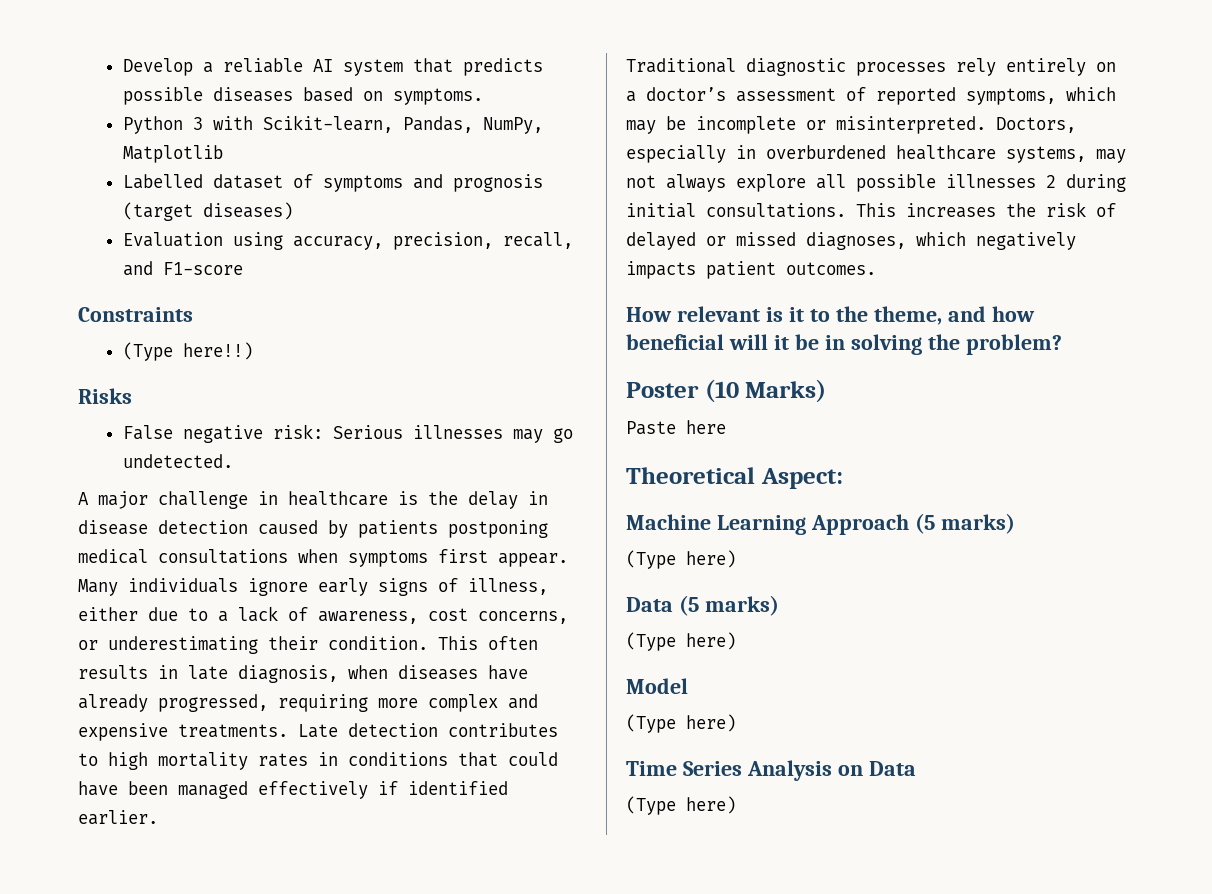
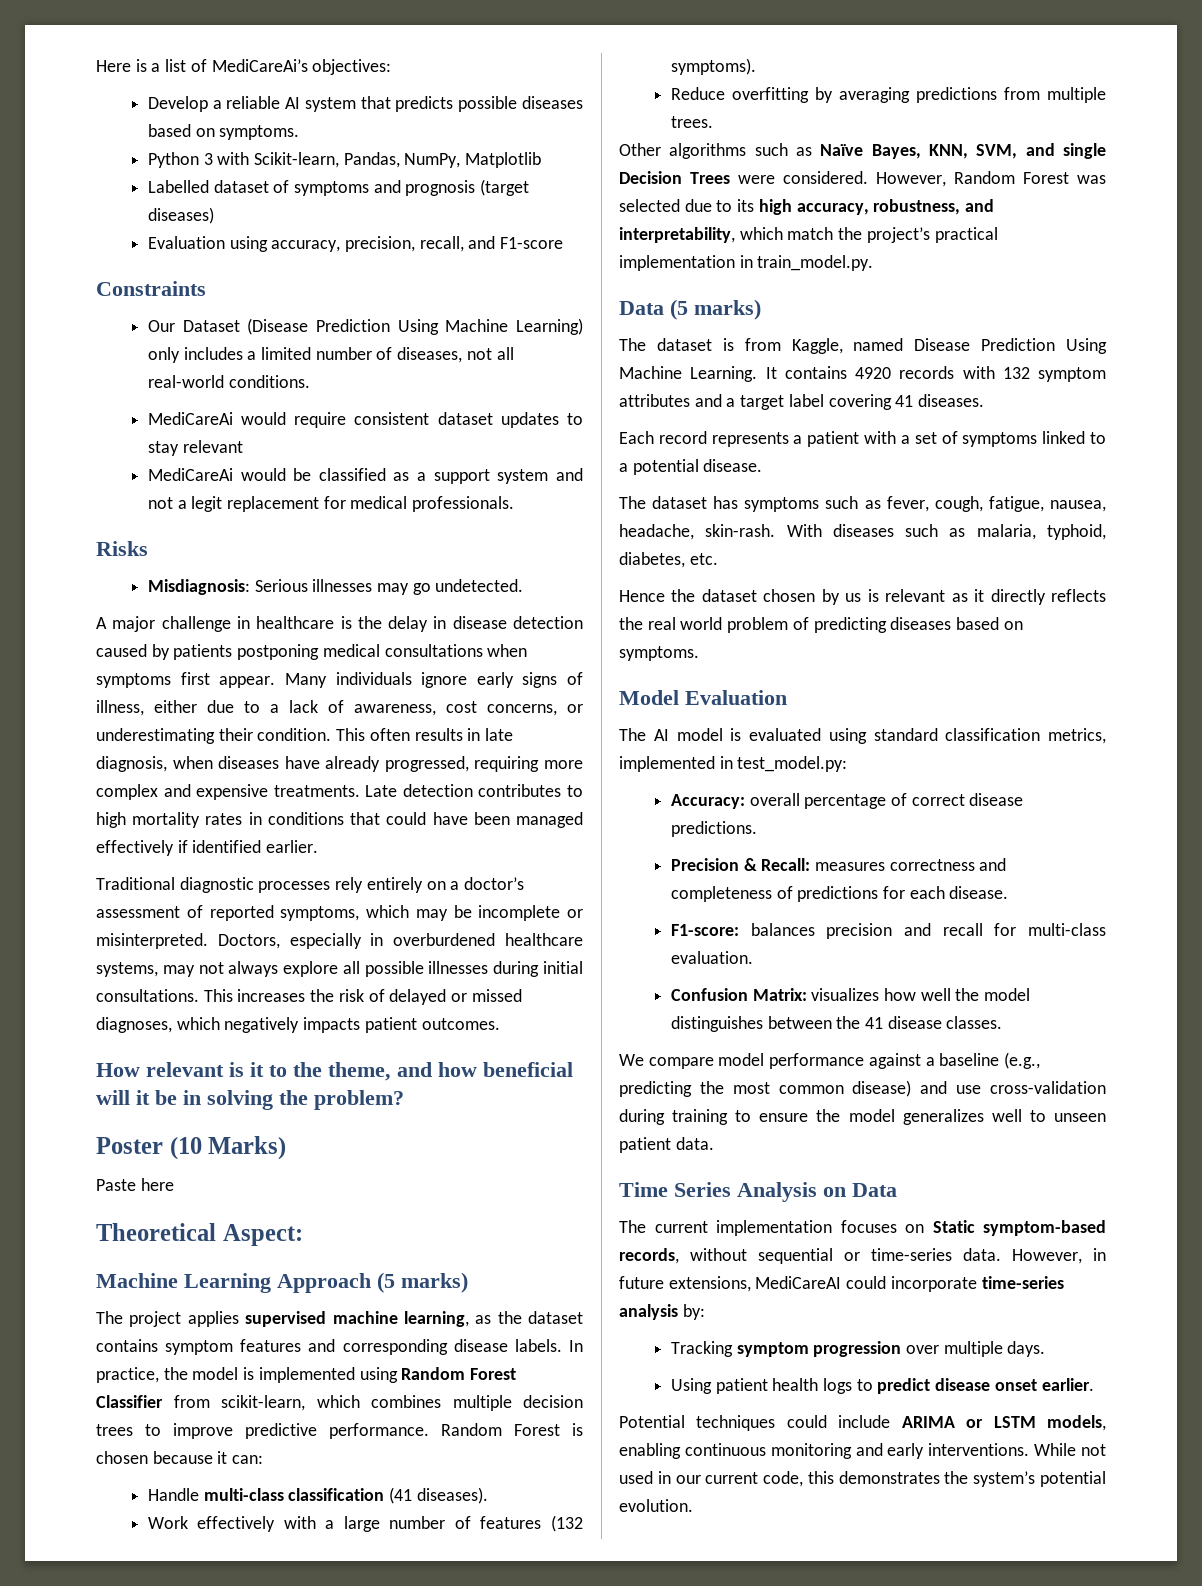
(122, 67) none -> [96,59,392,75] Here is a list of MediCareAi’s objectives: //
[122,342,253,361] [78,388,132,404] [122,424,323,443] (Type here!!) // Risks // False negative risk: -> [147,318,583,335] [147,347,514,363] [147,375,310,388] [147,412,583,428] [147,440,243,456] [147,468,583,484] [147,496,515,512] [96,541,148,556] [147,579,250,595] Our Dataset (Disease Prediction Using Machine Learning) only includes a limited number of diseases, not all real-world conditions. // MediCareAi would require consistent dataset updates to stay relevant // MediCareAi would be classified as a support system and not a legit replacement for medical professionals. // Risks // Misdiagnosis:
[1046,175,1056,188] 2 -> (489, 967) none
[626,550,736,569] [626,595,779,616] [626,632,736,651] [626,678,688,694] [626,714,736,733] (Type here) // Data (5 marks) // (Type here) // Model // (Type here) -> [96,1311,583,1327] [96,1339,583,1355] [96,1367,517,1383] [96,1395,583,1411] [96,1423,583,1439] [96,1451,264,1464] [147,1487,488,1504] [147,1515,583,1532] [670,58,756,75] [670,87,1106,103] [670,116,713,128] [619,143,1106,159] [619,171,1106,187] [619,199,995,215] [619,227,998,243] [619,255,874,271] [619,299,761,320] [619,338,1107,354] [619,366,1106,382] [619,394,985,410] [619,431,1106,447] [619,459,763,475] [619,496,1106,512] [619,524,1106,540] [619,552,718,568] [619,589,1106,605] [619,617,1023,633] [619,646,699,661] [619,690,787,705] [619,728,1106,744] [619,756,848,772] [670,793,1024,809] [670,821,757,837] [670,858,1007,871] [670,886,1009,902] [670,923,1106,939] [670,951,753,964] [670,988,1031,1001] [670,1016,1003,1032] [619,1052,1041,1069] [619,1080,1106,1097] [619,1109,1106,1125] [619,1137,714,1153] The project applies supervised machine learning, as the dataset contains symptom features and corresponding disease labels. In practice, the model is implemented using Random Forest Classifier from scikit-learn, which combines multiple decision trees to improve predictive performance. Random Forest is chosen because it can: // Handle multi-class classification (41 diseases). // Work effectively with a large number of features (132 symptoms). // Reduce overfitting by averaging predictions from multiple trees. // Other algorithms such as Naïve Bayes, KNN, SVM, and single Decision Trees were considered. However, Random Forest was selected due to its high accuracy, robustness, and interpretability, which match the project’s practical implementation in train_model.py. // Data (5 marks) // The dataset is from Kaggle, named Disease Prediction Using Machine Learning. It contains 4920 records with 132 symptom attributes and a target label covering 41 diseases. // Each record represents a patient with a set of symptoms linked to a potential disease. // The dataset has symptoms such as fever, cough, fatigue, nausea, headache, skin-rash. With diseases such as malaria, typhoid, diabetes, etc. // Hence the dataset chosen by us is relevant as it directly reflects the real world problem of predicting diseases based on symptoms. // Model Evaluation // The AI model is evaluated using standard classification metrics, implemented in test_model.py: // Accuracy: overall percentage of correct disease predictions. // Precision & Recall: measures correctness and completeness of predictions for each disease. // F1-score: balances precision and recall for multi-class evaluation. // Confusion Matrix: visualizes how well the model distinguishes between the 41 disease classes. // We compare model performance against a baseline (e.g., predicting the most common disease) and use cross-validation during training to ensure the model generalizes well to unseen patient data.
[626,796,736,815] (Type here) -> [619,1220,1106,1236] [619,1248,1106,1264] [619,1276,1064,1292] [619,1304,705,1320] [670,1341,1046,1357] [670,1378,1094,1394] [619,1415,1106,1431] [619,1443,1106,1459] [619,1471,1106,1487] [619,1499,693,1512] The current implementation focuses on Static symptom-based records, without sequential or time-series data. However, in future extensions, MediCareAI could incorporate time-series analysis by: // Tracking symptom progression over multiple days. // Using patient health logs to predict disease onset earlier. // Potential techniques could include ARIMA or LSTM models, enabling continuous monitoring and early interventions. While not used in our current code, this demonstrates the system’s potential evolution.

